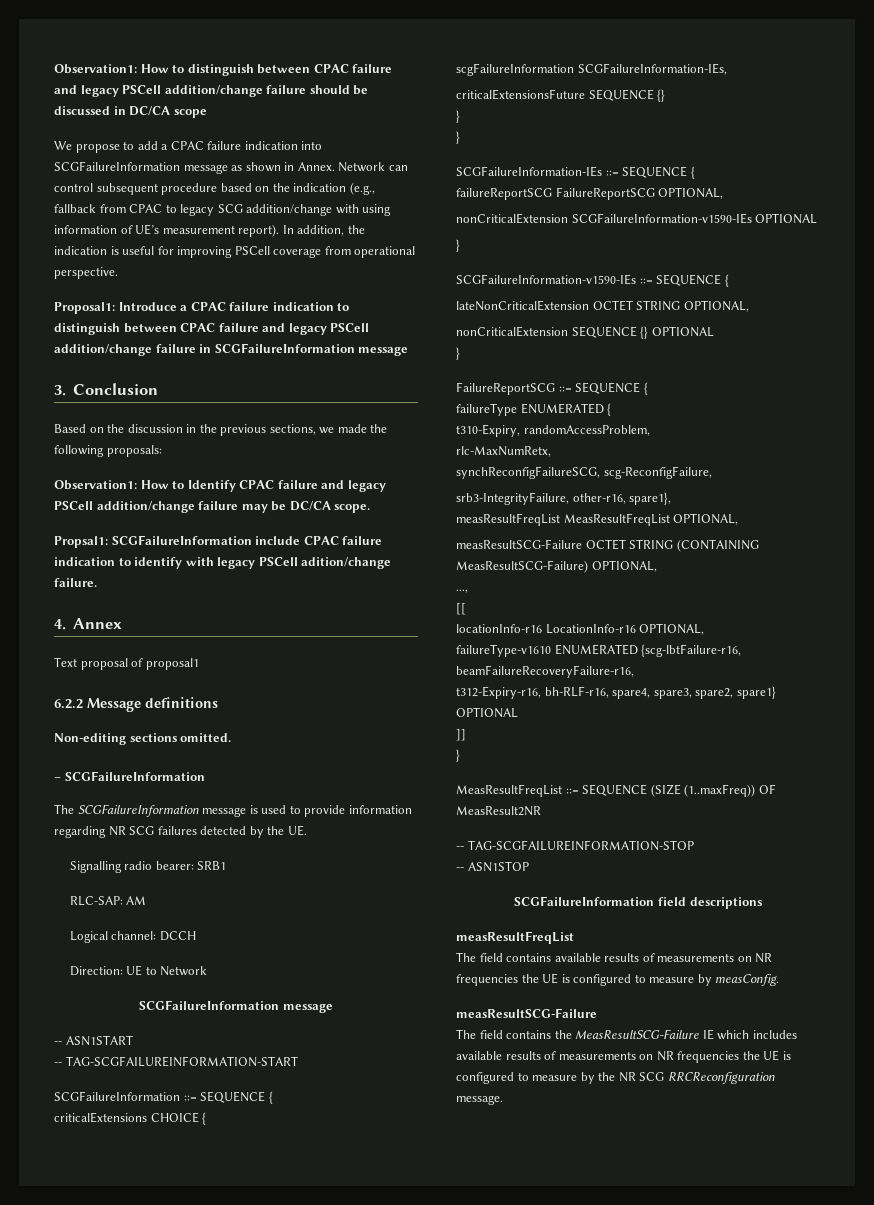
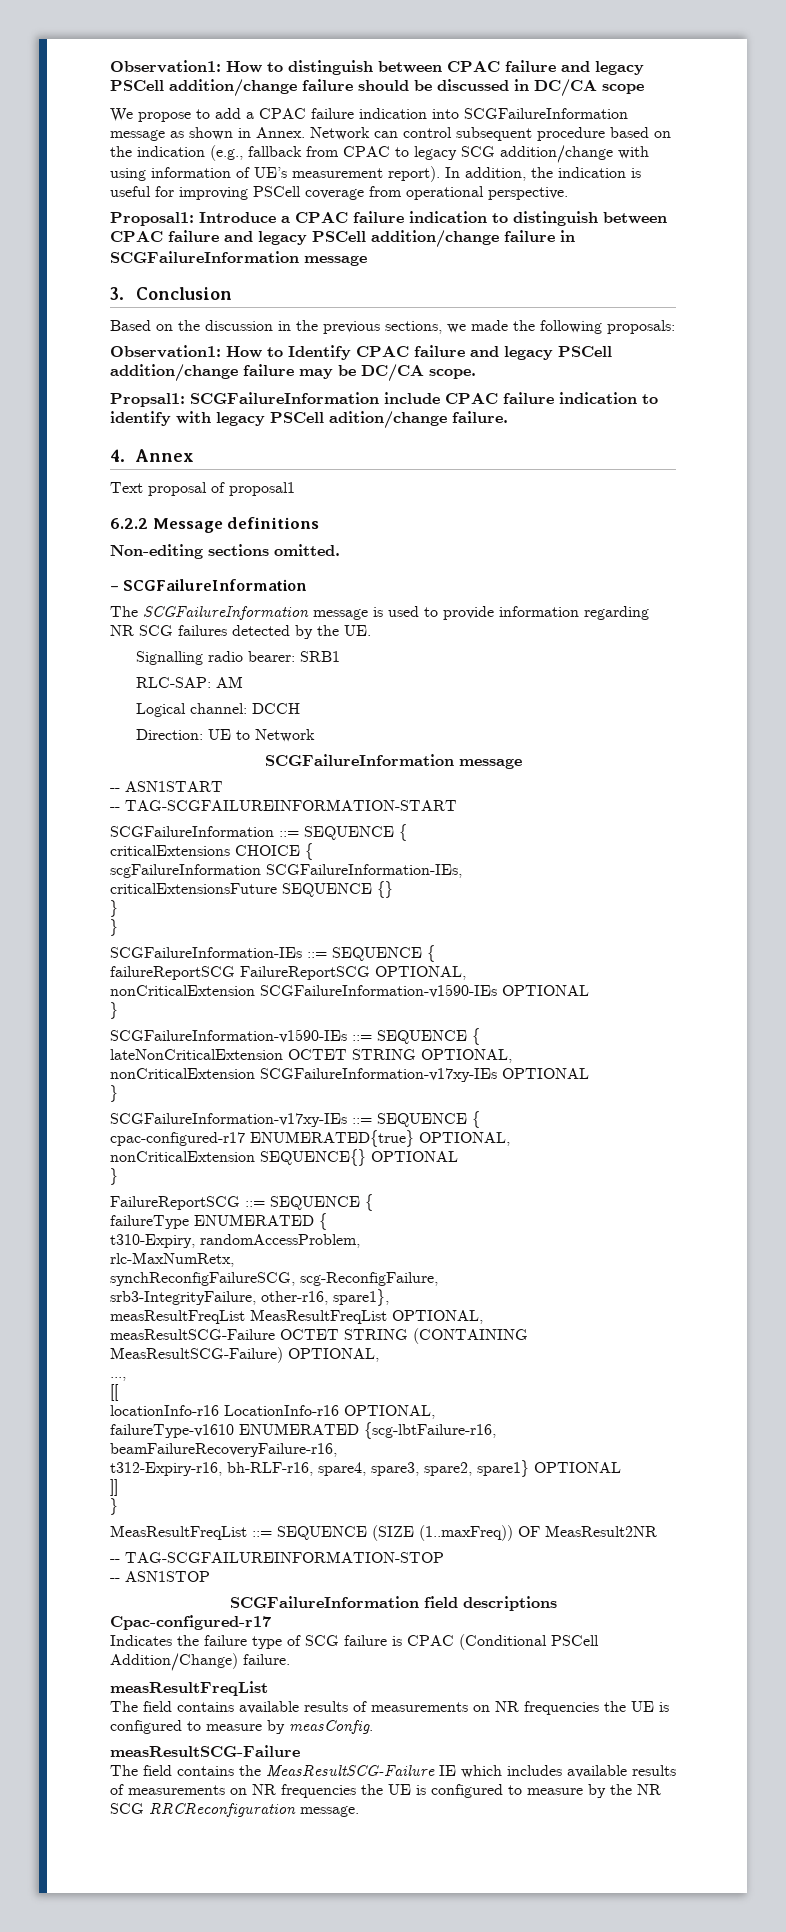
[571,326,649,339] SEQUENCE {} -> [260,1068,589,1082] [110,1085,118,1102] [110,1111,480,1128] [110,1130,510,1147] [110,1149,366,1166] SCGFailureInformation-v17xy-IEs OPTIONAL // } // SCGFailureInformation-v17xy-IEs ::= SEQUENCE { // cpac-configured-r17 ENUMERATED{true} OPTIONAL, // nonCriticalExtension SEQUENCE{}
(762, 903) none -> [110,1615,271,1630] [110,1634,599,1650] [110,1653,290,1671] // Cpac-configured-r17 // Indicates the failure type of SCG failure is CPAC (Conditional PSCell Addition/Change) failure.

